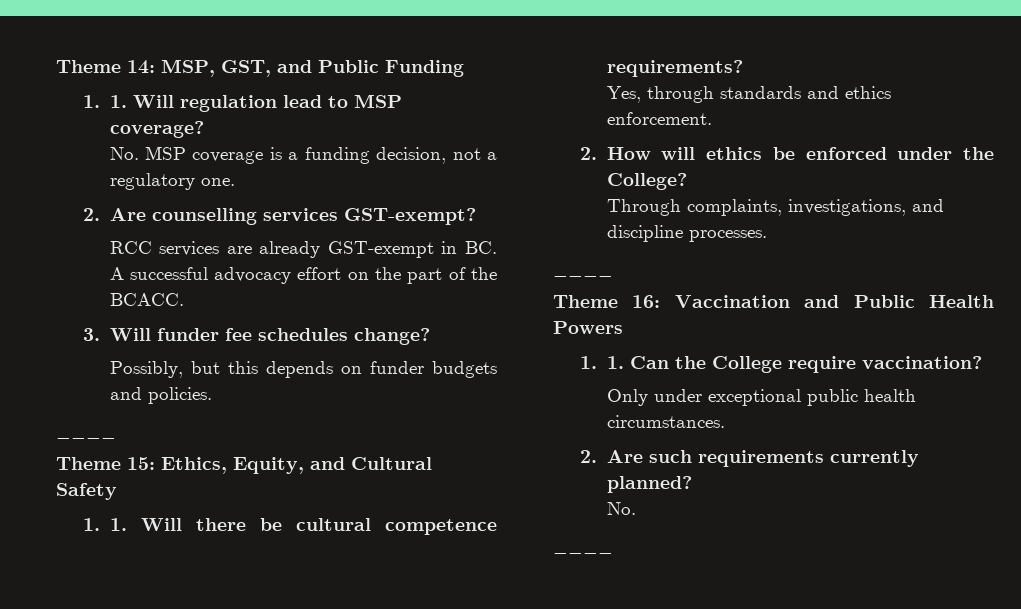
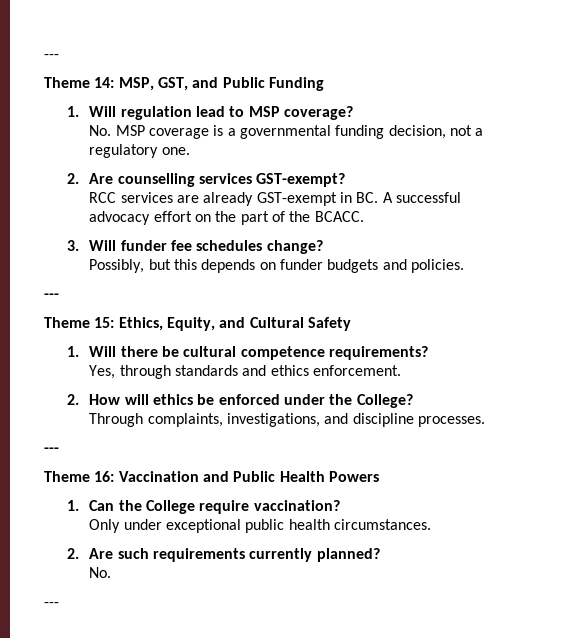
(56, 66) none -> [44,54,59,59] --- //
[109,95,127,108] 1. -> (79, 111) none
(299, 156) none -> [240,125,332,139] governmental
[56,435,116,439] ____ -> [44,293,59,299] ---
[109,518,127,531] 1. -> (79, 351) none
[553,273,613,277] ____ -> [44,447,59,453] ---
[606,356,624,369] 1. -> (79, 505) none
[553,550,613,554] ____ -> [44,602,59,607] ---

